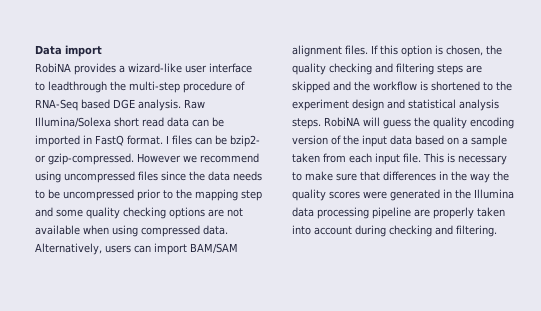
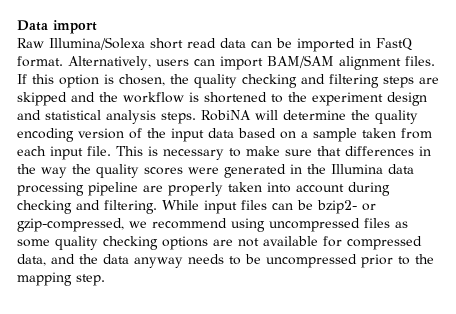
[35,63,252,75] [35,81,245,93] [35,99,181,111] RobiNA provides a wizard-like user interface to leadthrough the multi-step procedure of RNA-Seq based DGE analysis. -> (97, 27) none
[166,135,260,147] [35,153,259,165] [35,171,262,183] [35,189,262,201] [35,207,243,219] [35,225,228,237] I files can be bzip2- or gzip-compressed. However we recommend using uncompressed files since the data needs to be uncompressed prior to the mapping step and some quality checking options are not available when using compressed data. -> (63, 61) none
[383,119,411,129] guess -> [283,110,346,120] determine
(497, 231) none -> [162,200,376,214] [17,218,408,232] [17,236,422,250] [17,254,434,268] [17,272,105,286] While input files can be bzip2- or gzip-compressed, we recommend using uncompressed files as some quality checking options are not available for compressed data, and the data anyway needs to be uncompressed prior to the mapping step.

